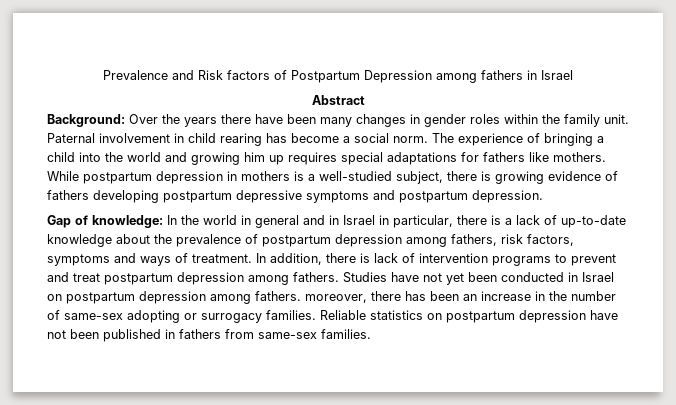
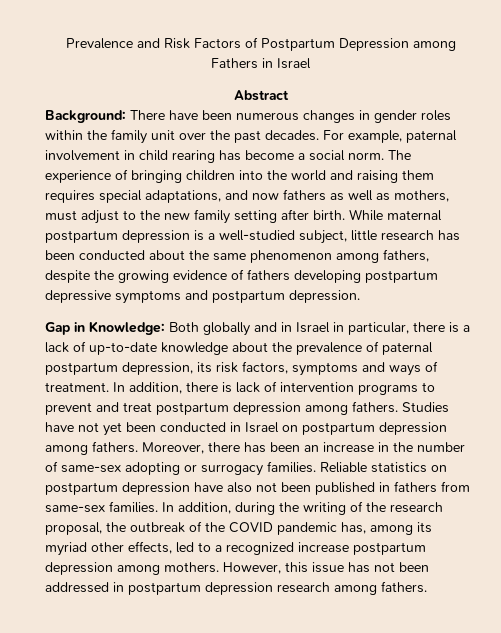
[227,70,270,80] factors -> [193,38,241,49] Factors
[481,70,523,80] fathers -> [211,58,258,69] Fathers
[129,114,251,127] Over the years there -> [130,110,165,120] There
[320,117,352,127] many -> [236,112,299,121] numerous
[604,114,629,124] [47,133,95,143] unit. Paternal -> [151,130,457,143] unit over the past decades. For example, paternal
[597,136,604,143] [47,152,75,162] a child -> [186,170,235,181] children
[191,152,606,165] [47,171,491,184] growing him up requires special adaptations for fathers like mothers. While postpartum depression in mothers is a well-studied subject, there is -> [357,170,434,183] [45,189,449,203] [45,209,442,224] [45,230,460,244] [45,249,429,263] [45,270,114,283] raising them requires special adaptations, and now fathers as well as mothers, must adjust to the new family setting after birth. While maternal postpartum depression is a well-studied subject, little research has been conducted about the same phenomenon among fathers, despite the
[75,215,299,228] of knowledge: In the world in general -> [74,321,250,336] in Knowledge: Both globally
[262,234,497,247] postpartum depression among fathers, -> [382,342,433,355] [45,362,212,375] paternal postpartum depression, its
[305,294,367,303] moreover, -> [142,442,204,454] Moreover,
(618, 315) none -> [227,482,252,493] also
(371, 334) none -> [162,501,443,515] [45,521,432,535] [45,541,426,556] [45,562,429,575] [45,581,427,595] In addition, during the writing of the research proposal, the outbreak of the COVID pandemic has, among its myriad other effects, led to a recognized increase postpartum depression among mothers. However, this issue has not been addressed in postpartum depression research among fathers.

